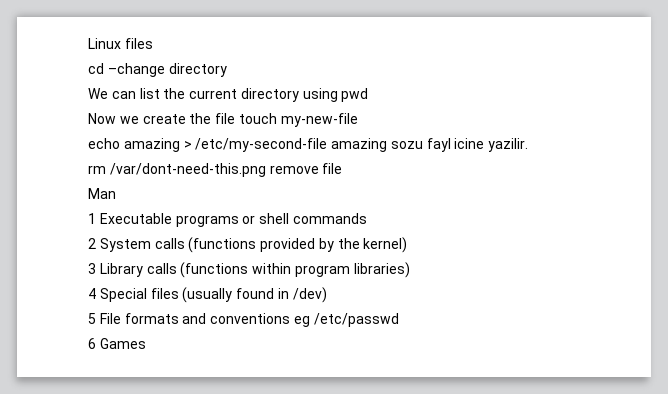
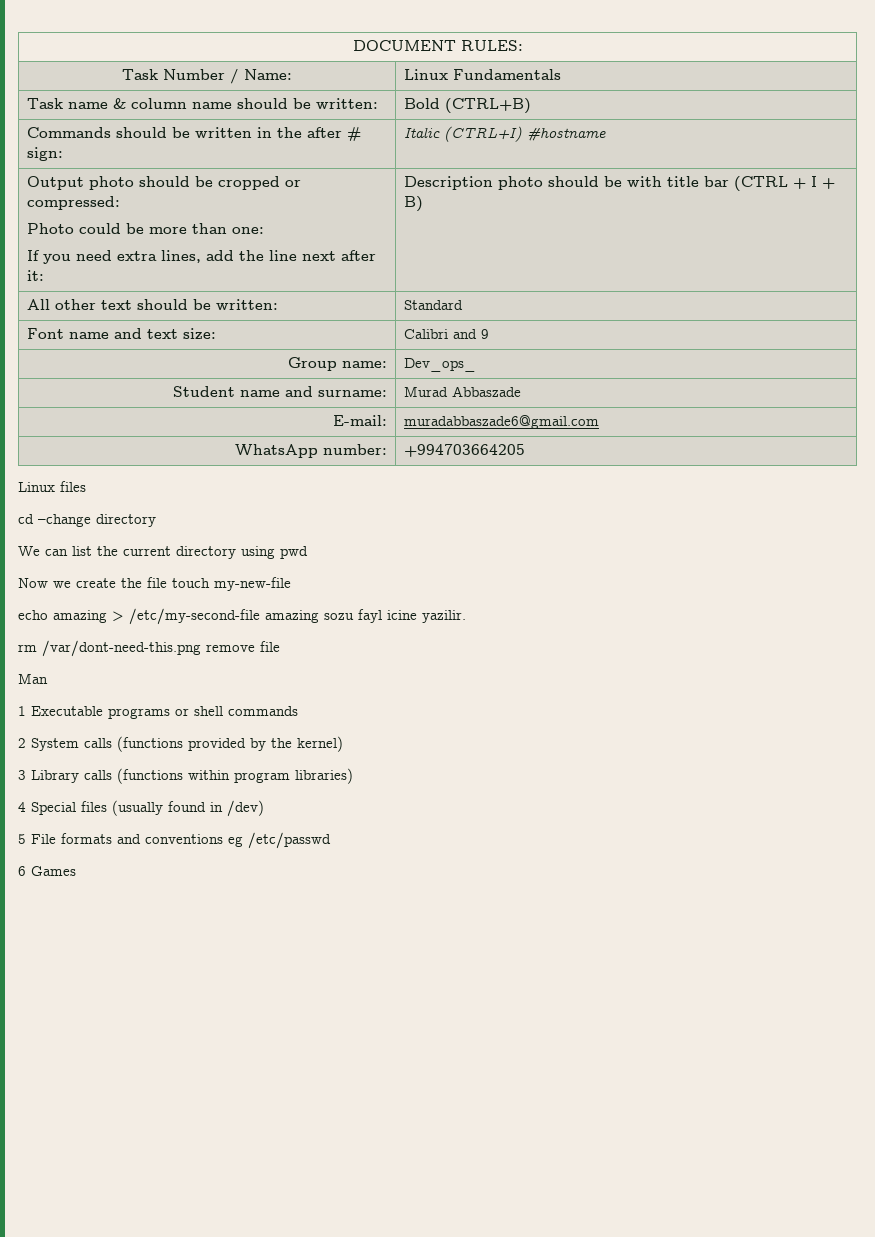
(88, 43) none -> [352,40,523,51] [122,69,292,84] [403,69,561,80] [26,98,378,109] [403,98,531,114] [26,127,361,141] [26,147,63,161] [403,126,606,142] [26,176,301,190] [26,196,120,210] [26,223,264,234] [26,250,376,264] [26,270,44,281] [403,176,835,191] [403,196,423,212] [26,299,278,310] [403,300,463,310] [26,328,216,340] [403,329,489,339] [288,357,388,371] [403,358,476,372] [173,386,388,397] [403,386,521,397] [333,415,388,426] [403,415,599,429] [235,444,388,458] [403,444,525,457] DOCUMENT RULES: // Task Number / Name: | Linux Fundamentals // Task name & column name should be written: | Bold (CTRL+B) // Commands should be written in the after # sign: | Italic (CTRL+I) #hostname // Output photo should be cropped or compressed: // Photo could be more than one: // If you need extra lines, add the line next after it: | Description photo should be with title bar (CTRL + I + B) // All other text should be written: | Standard // Font name and text size: | Calibri and 9 // Group name: | Dev_ops_ // Student name and surname: | Murad Abbaszade // E-mail: | muradabbaszade6@gmail.com // WhatsApp number: | +994703664205 //

